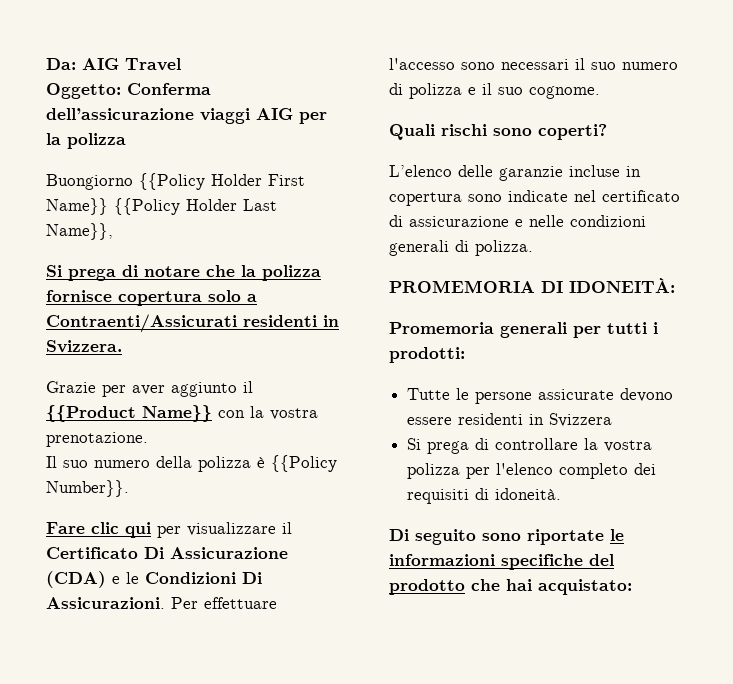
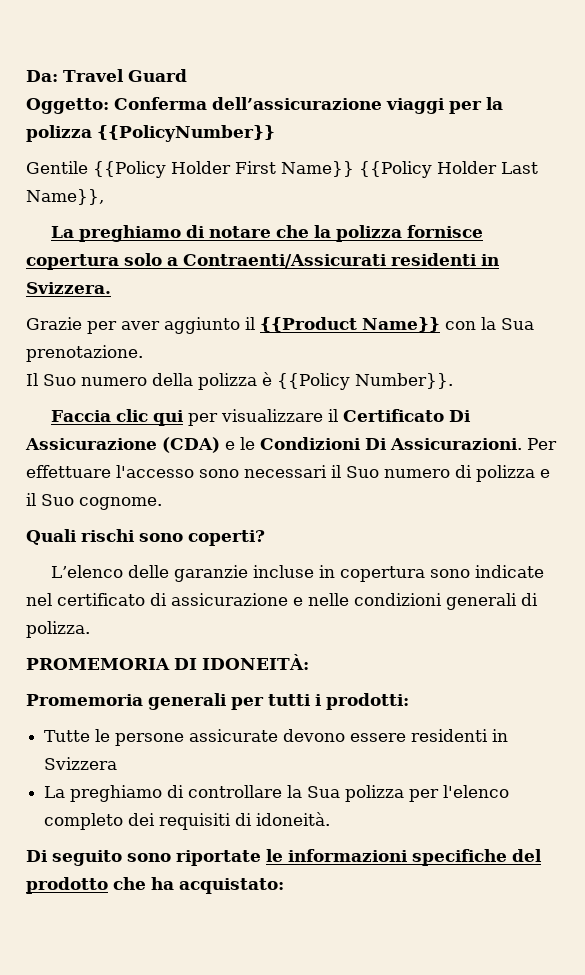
[82,58,119,70] AIG -> (58, 76) none
(181, 64) none -> [127,69,187,82] Guard
[256,108,293,120] AIG -> (445, 106) none
[46,174,133,190] // Buongiorno -> [97,125,275,142] [26,161,88,174] {{PolicyNumber}} // Gentile
[46,265,116,281] Si prega -> [51,225,182,242] La preghiamo
[270,408,318,420] vostra -> [501,318,534,330] Sua
[63,460,88,468] suo -> [43,374,76,386] Suo
[46,522,85,534] Fare -> [51,410,112,422] Faccia
[591,62,616,70] suo -> [346,466,379,478] Suo
[498,87,523,95] suo -> [41,494,74,506] Suo
[407,438,470,454] Si prega -> [44,785,163,802] La preghiamo
[604,440,653,452] vostra -> [307,786,341,798] Sua
[506,579,532,591] hai -> [151,877,174,890] ha

